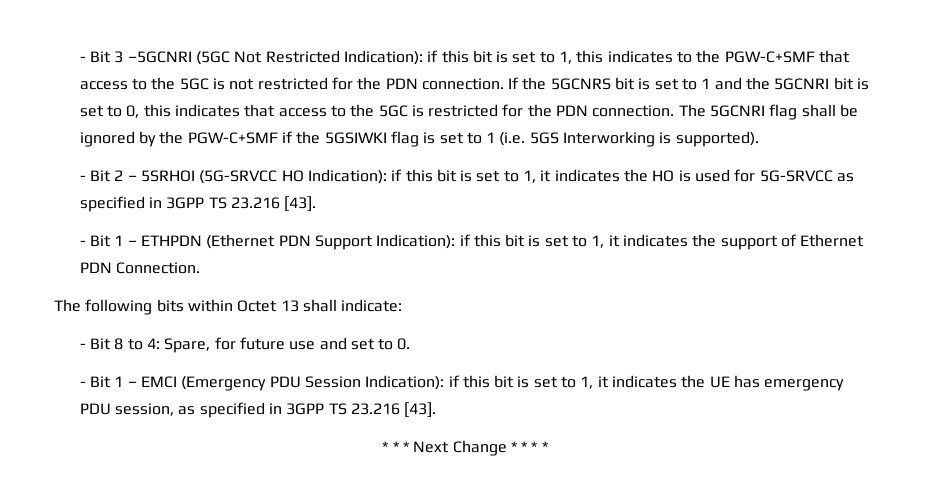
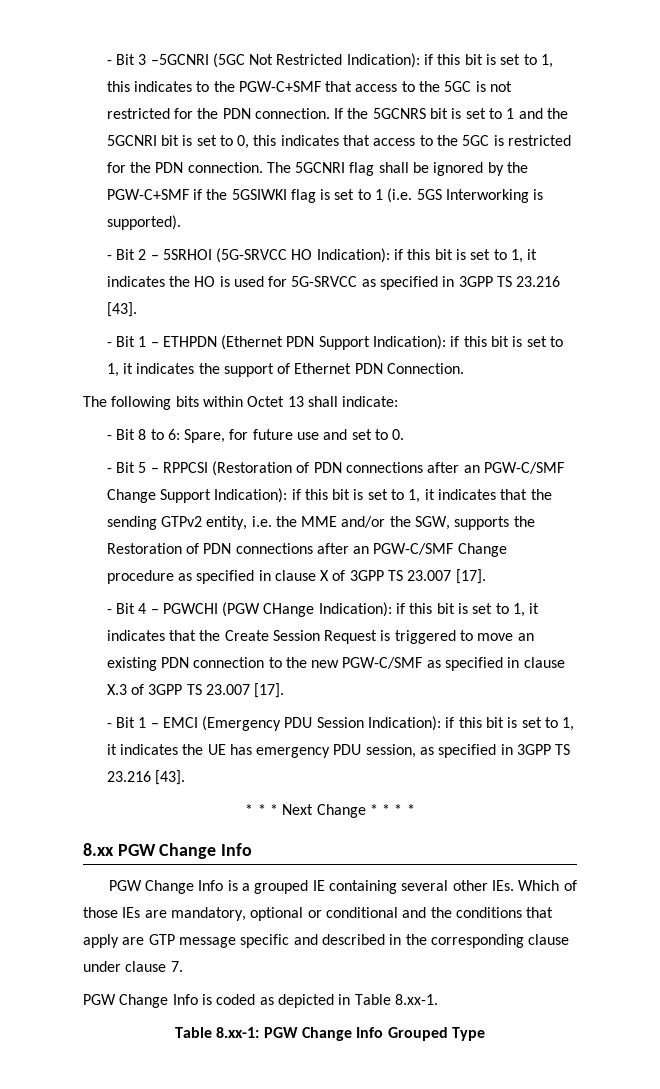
[146,338,160,349] 4: -> [167,429,180,440] 6:
(411, 344) none -> [106,461,565,476] [106,488,552,503] [106,516,535,530] [106,543,507,557] [106,569,486,584] [106,602,540,617] [106,630,534,644] [106,657,565,671] [106,683,285,698] // - Bit 5 – RPPCSI (Restoration of PDN connections after an PGW-C/SMF Change Support Indication): if this bit is set to 1, it indicates that the sending GTPv2 entity, i.e. the MME and/or the SGW, supports the Restoration of PDN connections after an PGW-C/SMF Change procedure as specified in clause X of 3GPP TS 23.007 [17]. // - Bit 4 – PGWCHI (PGW CHange Indication): if this bit is set to 1, it indicates that the Create Session Request is triggered to move an existing PDN connection to the new PGW-C/SMF as specified in clause X.3 of 3GPP TS 23.007 [17].
(548, 446) none -> [83,843,253,859] [108,880,577,894] [83,907,554,921] [83,934,570,948] [83,961,183,972] [83,994,438,1008] [175,1027,485,1041] // 8.xx PGW Change Info // PGW Change Info is a grouped IE containing several other IEs. Which of those IEs are mandatory, optional or conditional and the conditions that apply are GTP message specific and described in the corresponding clause under clause 7. // PGW Change Info is coded as depicted in Table 8.xx-1. // Table 8.xx-1: PGW Change Info Grouped Type

